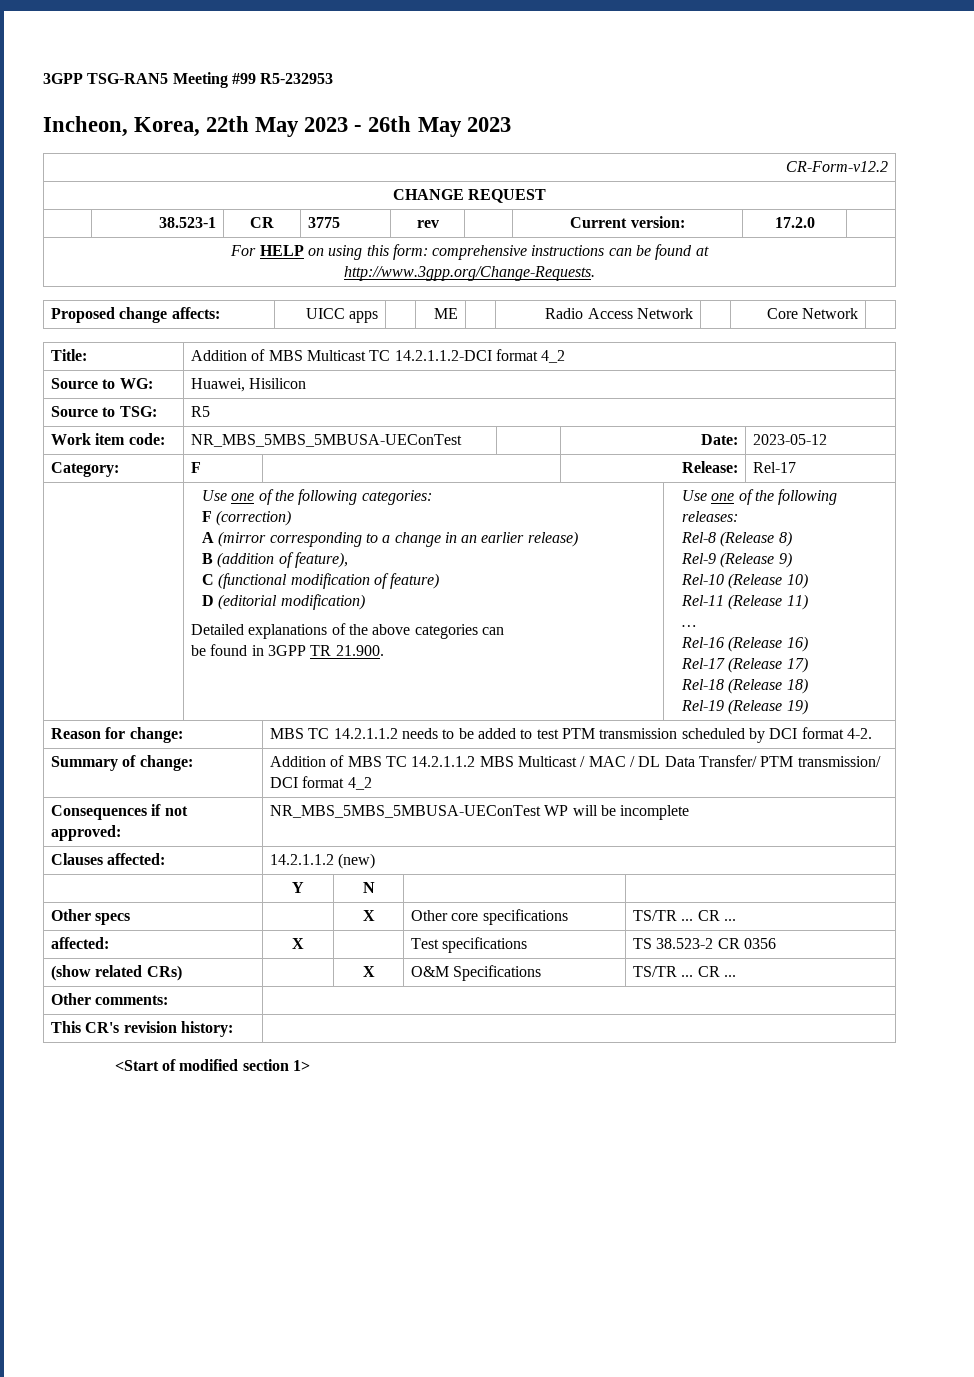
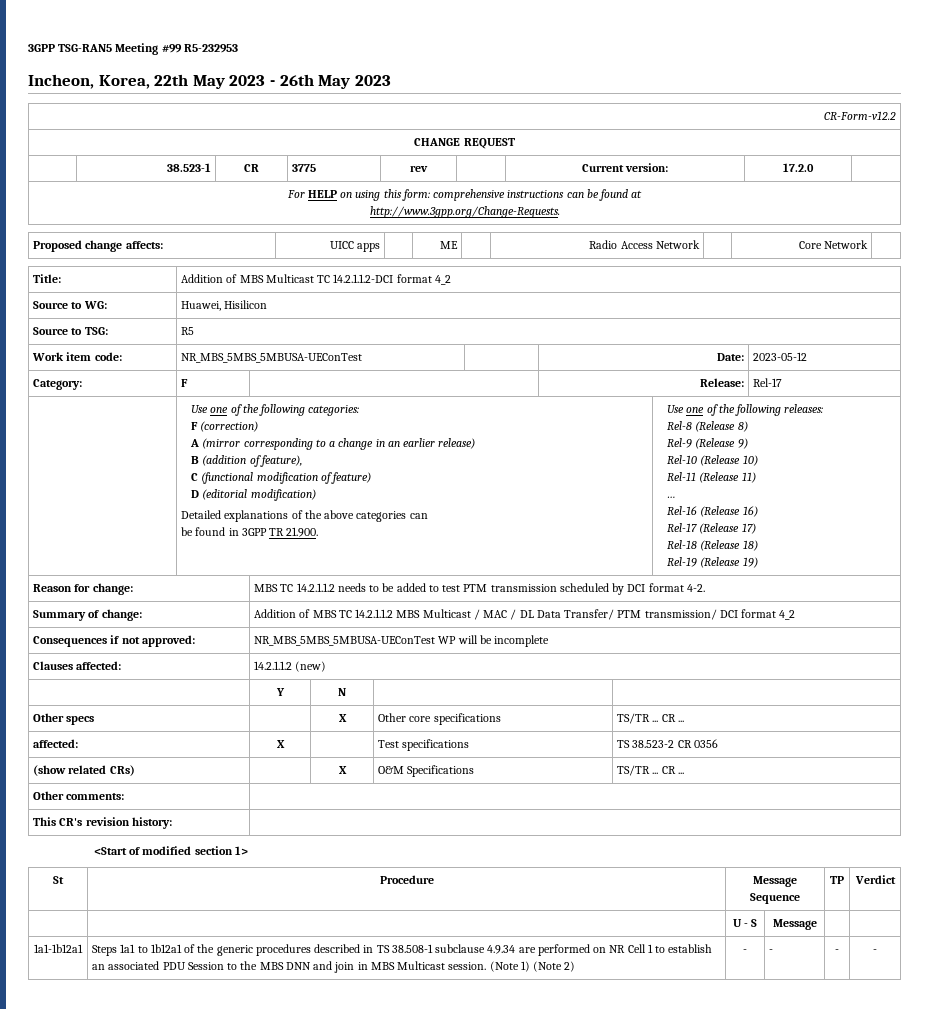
(311, 1065) none -> [53,876,64,884] [379,875,434,884] [753,876,797,887] [750,893,800,904] [830,876,844,884] [854,875,896,884] [732,919,758,927] [772,919,817,930] [34,944,83,953] [92,944,713,956] [92,961,576,973] [743,949,747,953] [769,949,774,953] [835,949,839,953] [873,949,877,953] // St | Procedure | Message Sequence | TP | Verdict // | | U - S | Message | | // 1a1-1b12a1 | Steps 1a1 to 1b12a1 of the generic procedures described in TS 38.508-1 subclause 4.9.34 are performed on NR Cell 1 to establish an associated PDU Session to the MBS DNN and join in MBS Multicast session. (Note 1) (Note 2) | - | - | - | -

